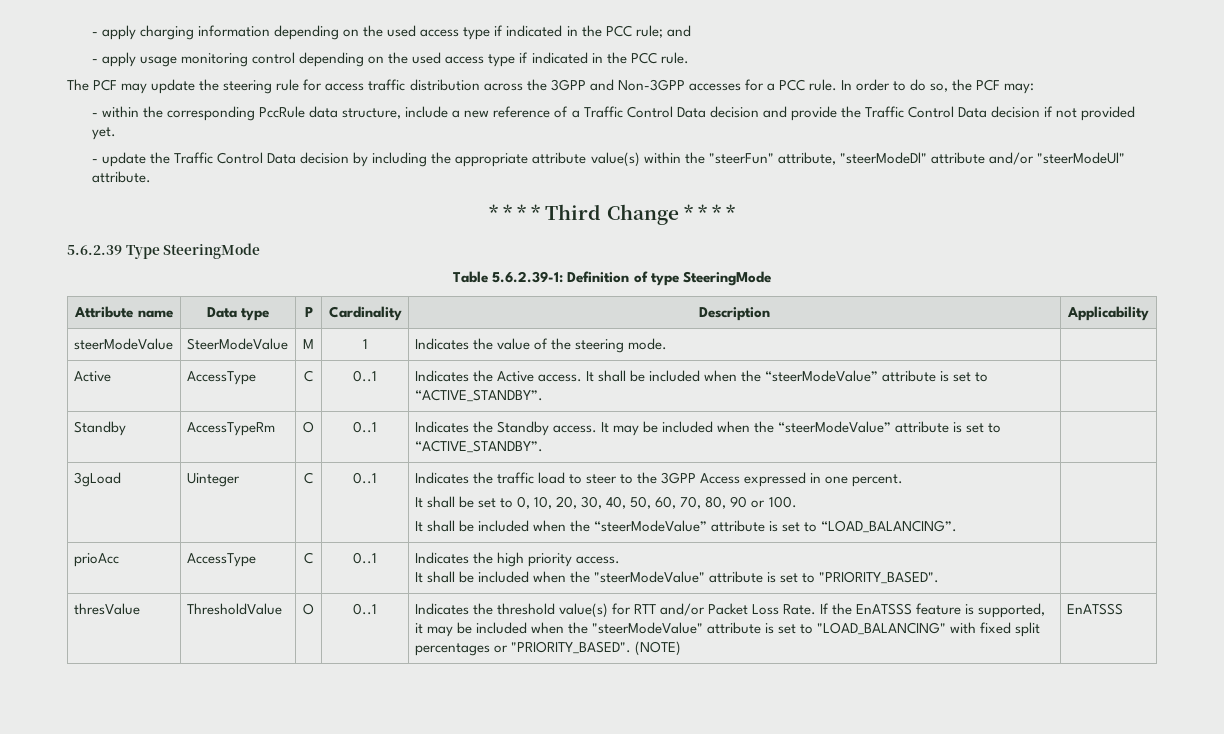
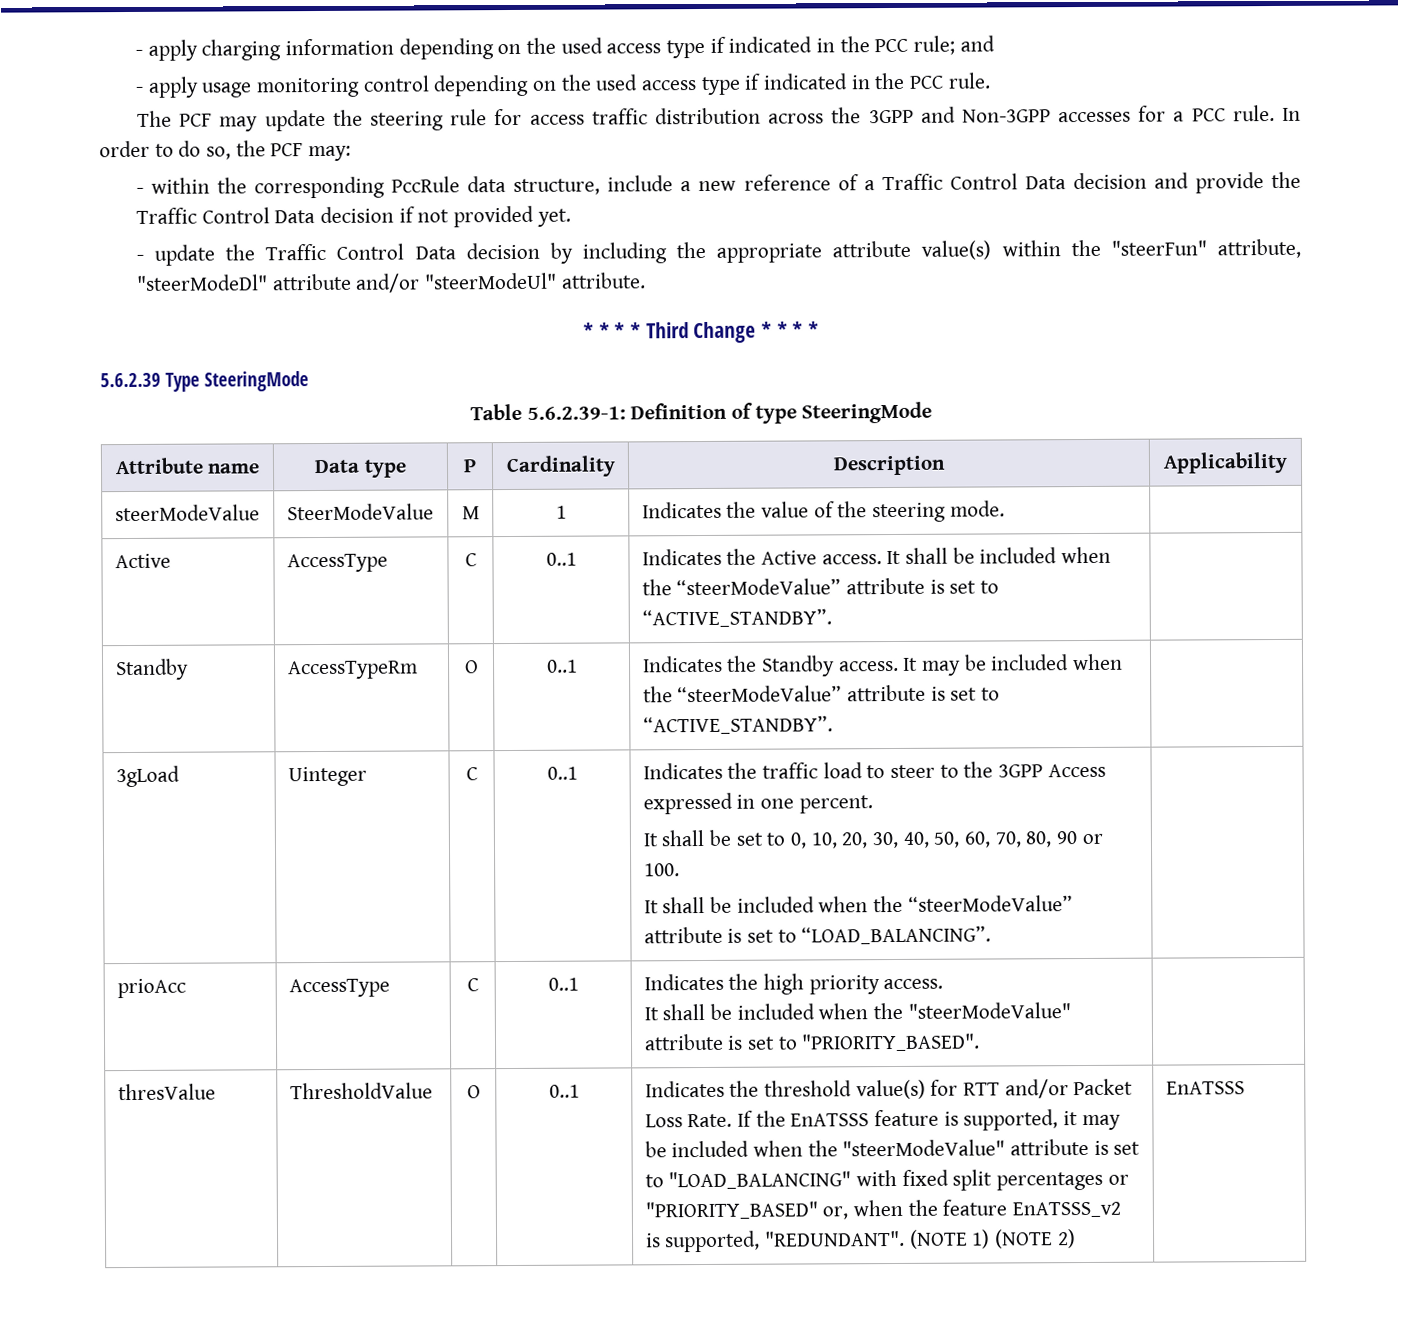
[510,641,681,656] "PRIORITY_BASED". (NOTE) -> [644,1199,1121,1220] [645,1229,1076,1253] "PRIORITY_BASED" or, when the feature EnATSSS_v2 is supported, "REDUNDANT". (NOTE 1) (NOTE 2)

